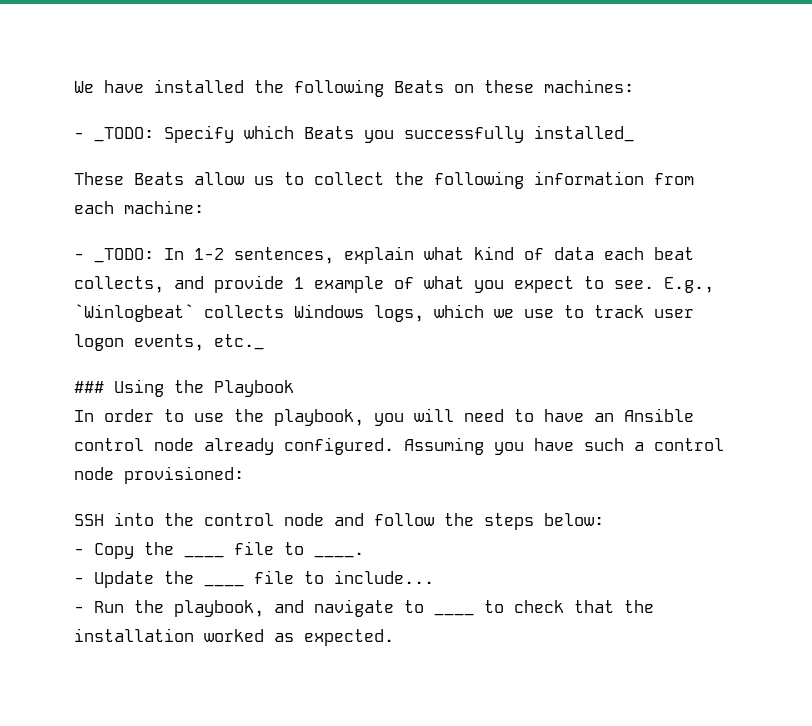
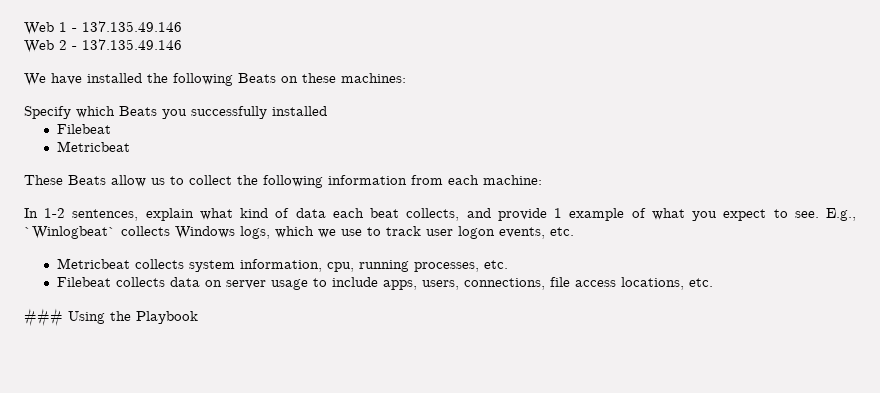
(74, 87) none -> [24,21,182,35] [24,39,182,53] Web 1 - 137.135.49.146 // Web 2 - 137.135.49.146 //
[74,127,154,142] - _TODO: -> (406, 78) none
[534,125,634,142] installed_ -> [272,106,327,116] [56,124,111,134] [56,141,130,152] installed // Filebeat // Metricbeat
[74,248,154,263] - _TODO: -> (542, 180) none
[214,334,264,350] [74,379,294,397] [74,408,694,426] [74,437,724,455] [74,466,244,484] [74,512,604,530] [74,542,174,559] [184,555,224,558] [234,541,364,558] [74,571,194,588] [204,584,244,587] [254,570,434,584] [74,599,424,617] [434,613,474,616] [484,600,654,613] [74,628,394,646] etc._ // ### Using the Playbook // In order to use the playbook, you will need to have an Ansible control node already configured. Assuming you have such a control node provisioned: // SSH into the control node and follow the steps below: // - Copy the ____ file to ____. // - Update the ____ file to include... // - Run the playbook, and navigate to ____ to check that the installation worked as expected. -> [550,227,574,236] [56,258,508,272] [56,277,713,290] [24,308,198,327] etc. // Metricbeat collects system information, cpu, running processes, etc. // Filebeat collects data on server usage to include apps, users, connections, file access locations, etc. // ### Using the Playbook

